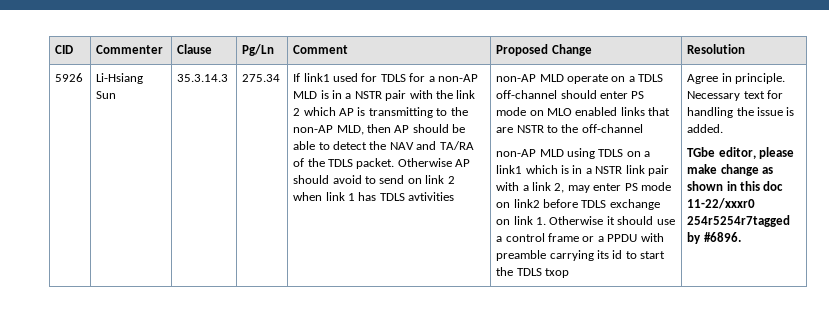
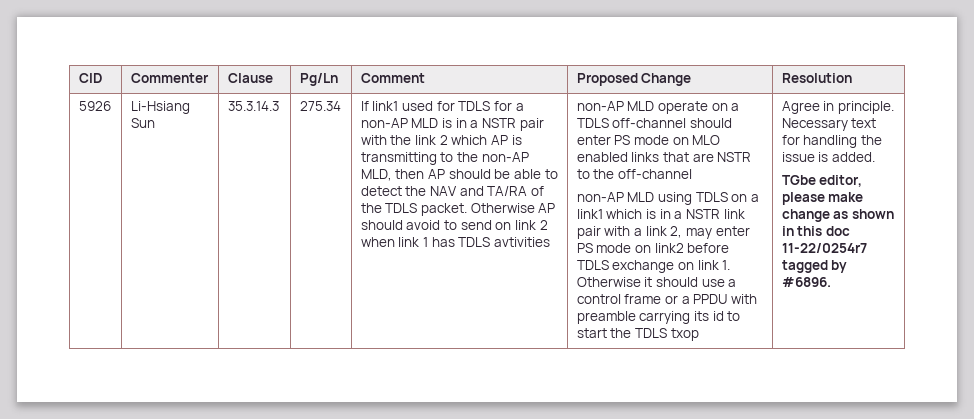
[687,198,756,209] [687,215,791,227] 11-22/xxxr0 254r5254r7tagged -> [781,243,867,253] [781,260,828,273] 11-22/0254r7 tagged

